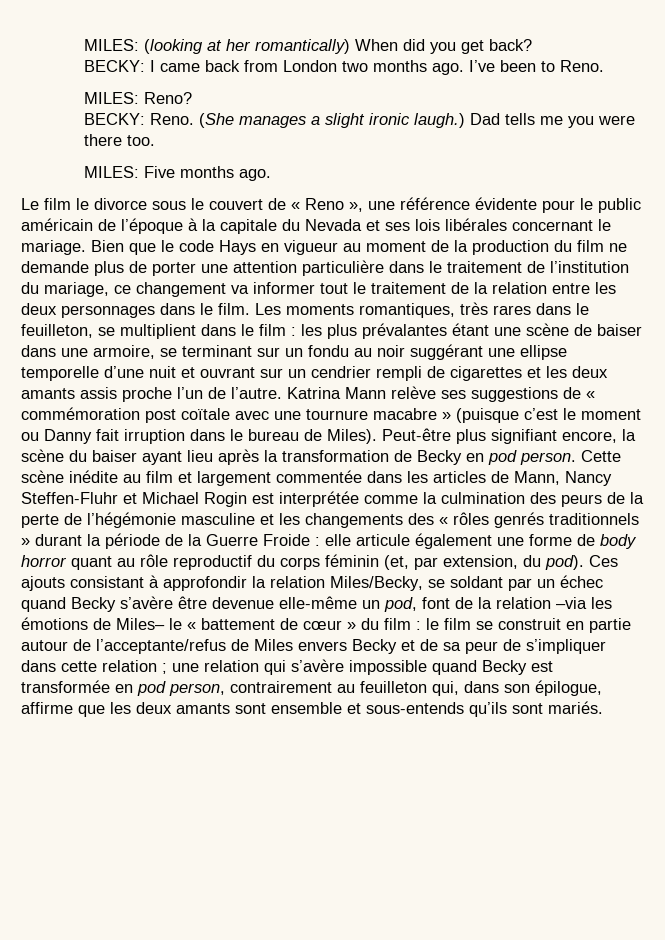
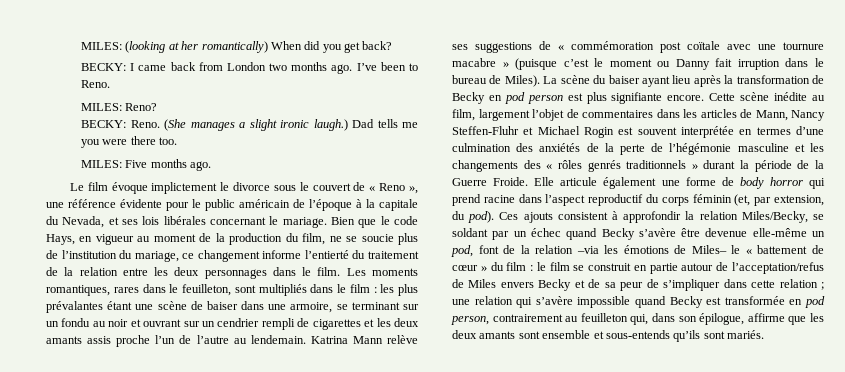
(71, 204) none -> [111,182,218,194] évoque implictement
[305,219,362,231] Nevada -> [62,216,105,228] Nevada,
[219,240,256,255] Hays -> [46,234,75,245] Hays,
[577,240,627,252] [21,260,522,276] film ne demande plus de porter une attention particulière dans le traitement -> [302,233,418,245] film, ne se soucie plus
[231,282,366,294] va informer tout le -> [262,250,366,259] informe l’entierté du
[460,302,488,315] très -> (110, 290) none
[98,324,196,339] se multiplient -> [234,284,307,296] sont multipliés
[410,344,567,360] [21,366,176,381] suggérant une ellipse temporelle d’une nuit -> (129, 323) none
[231,387,282,399] l’autre. -> [196,335,306,344] l’autre au lendemain.
[382,428,636,444] Peut-être plus signifiant encore, la -> [543,76,558,84] La
[520,450,621,465] [21,470,362,486] person. Cette scène inédite au film et largement commentée -> [527,92,825,104] [452,109,653,121] person est plus signifiante encore. Cette scène inédite au film, largement l’objet de commentaires
[279,491,437,507] interprétée comme la -> [637,126,824,138] souvent interprétée en termes d’une
[561,494,602,507] peurs -> [539,143,581,152] anxiétés
[263,534,351,546] Froide : elle -> [493,177,555,186] Froide. Elle
[71,554,168,570] quant au rôle -> [809,178,825,189] [452,194,586,206] qui prend racine dans l’aspect
[70,576,144,588] consistant -> [557,212,608,220] consistent
[96,639,226,654] l’acceptante/refus -> [732,262,824,274] l’acceptation/refus

